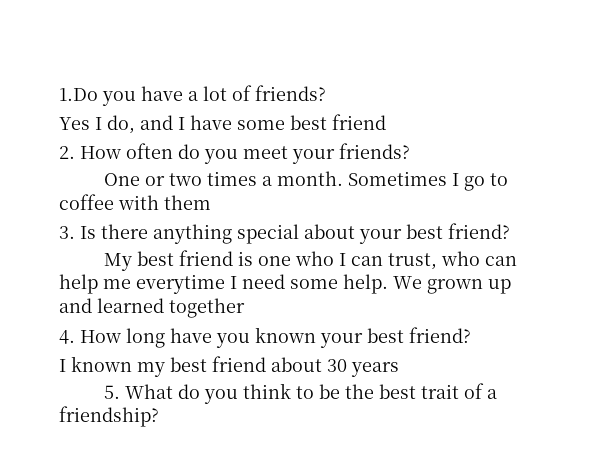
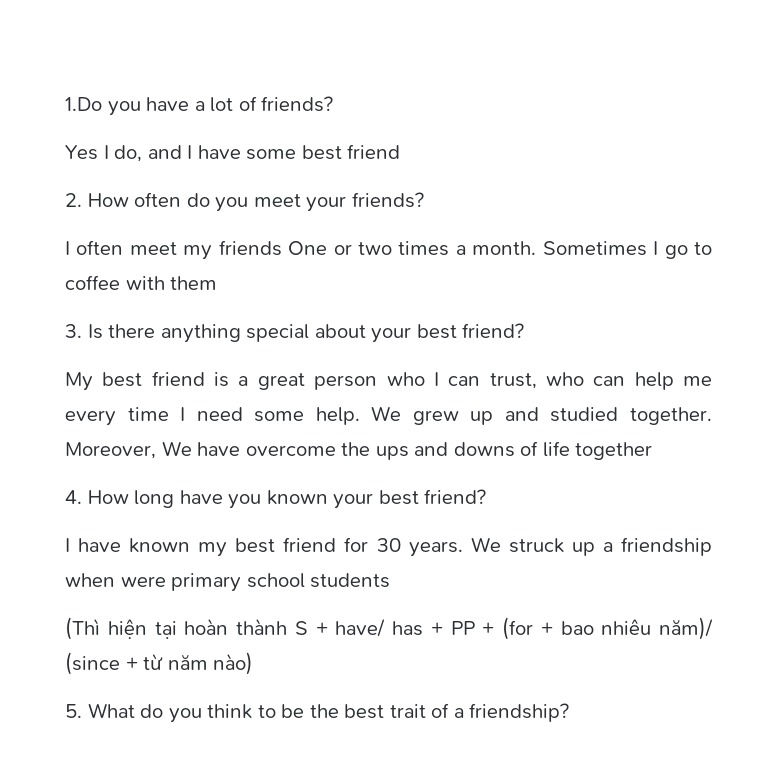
(410, 151) none -> [65,240,282,260] I often meet my friends
[258,256,292,266] one -> [238,373,378,390] a great person
[136,274,225,294] everytime -> [65,407,169,426] every time
[427,279,483,294] grown -> [412,410,459,425] grew
[97,298,164,313] learned -> [550,407,712,425] [65,441,570,460] studied together. Moreover, We have overcome the ups and downs of life
(66, 365) none -> [78,538,122,552] have
[271,357,399,377] about 30 years -> [344,537,713,557] [65,573,391,592] [65,617,713,640] [65,652,254,675] for 30 years. We struck up a friendship when were primary school students // (Thì hiện tại hoàn thành S + have/ has + PP + (for + bao nhiêu năm)/ (since + từ năm nào)

